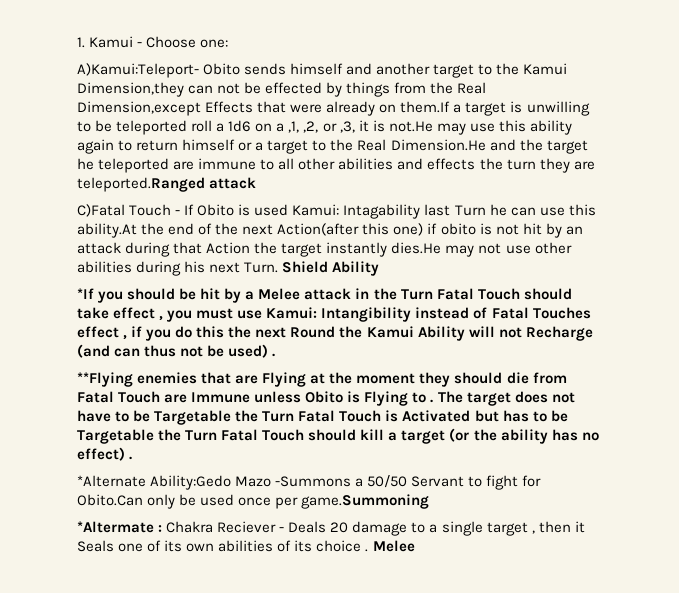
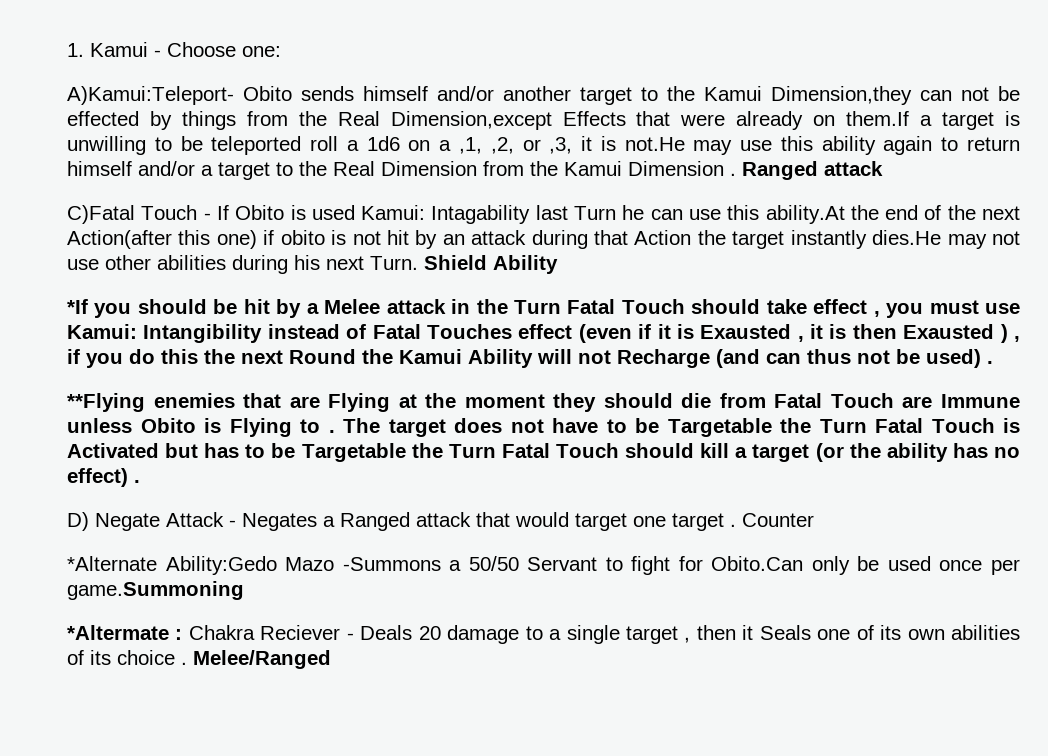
[346,63,373,75] and -> [437,86,494,101] and/or
[238,142,253,151] or -> [138,161,195,176] and/or
[390,139,588,154] [77,158,595,173] [77,177,205,192] Dimension.He and the target he teleported are immune to all other abilities and effects the turn they are teleported.Ranged -> [381,161,818,180] Dimension from the Kamui Dimension . Ranged
(119, 332) none -> [578,324,1008,343] (even if it is Exausted , it is then Exausted )
(133, 458) none -> [67,512,814,531] // D) Negate Attack - Negates a Ranged attack that would target one target . Counter
[372,540,415,552] Melee -> [193,650,331,669] Melee/Ranged

